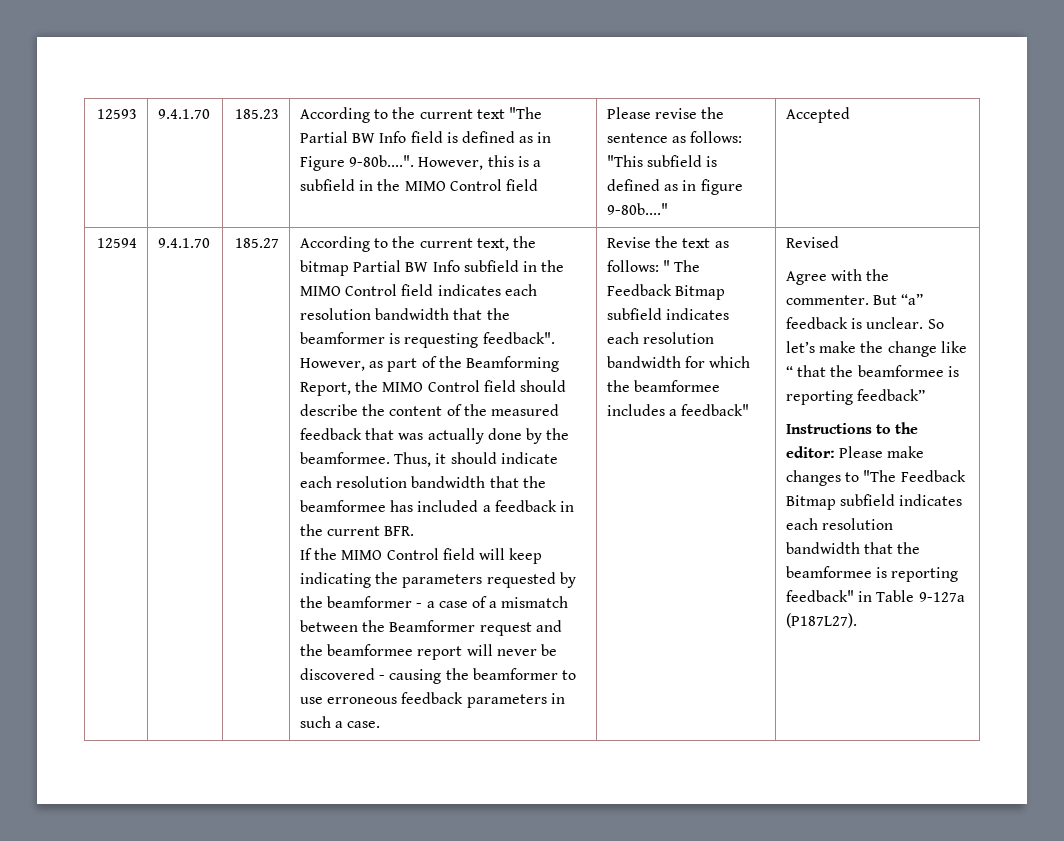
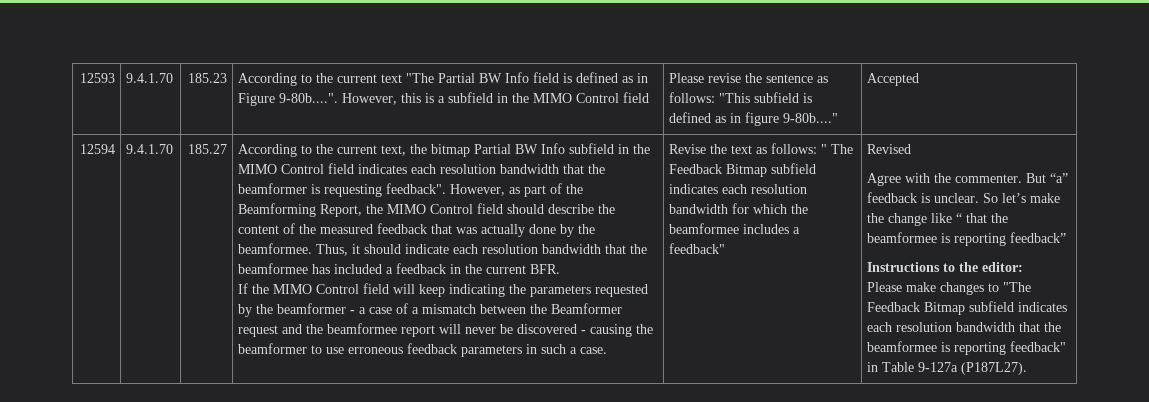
(836, 452) none -> (1024, 267) //

